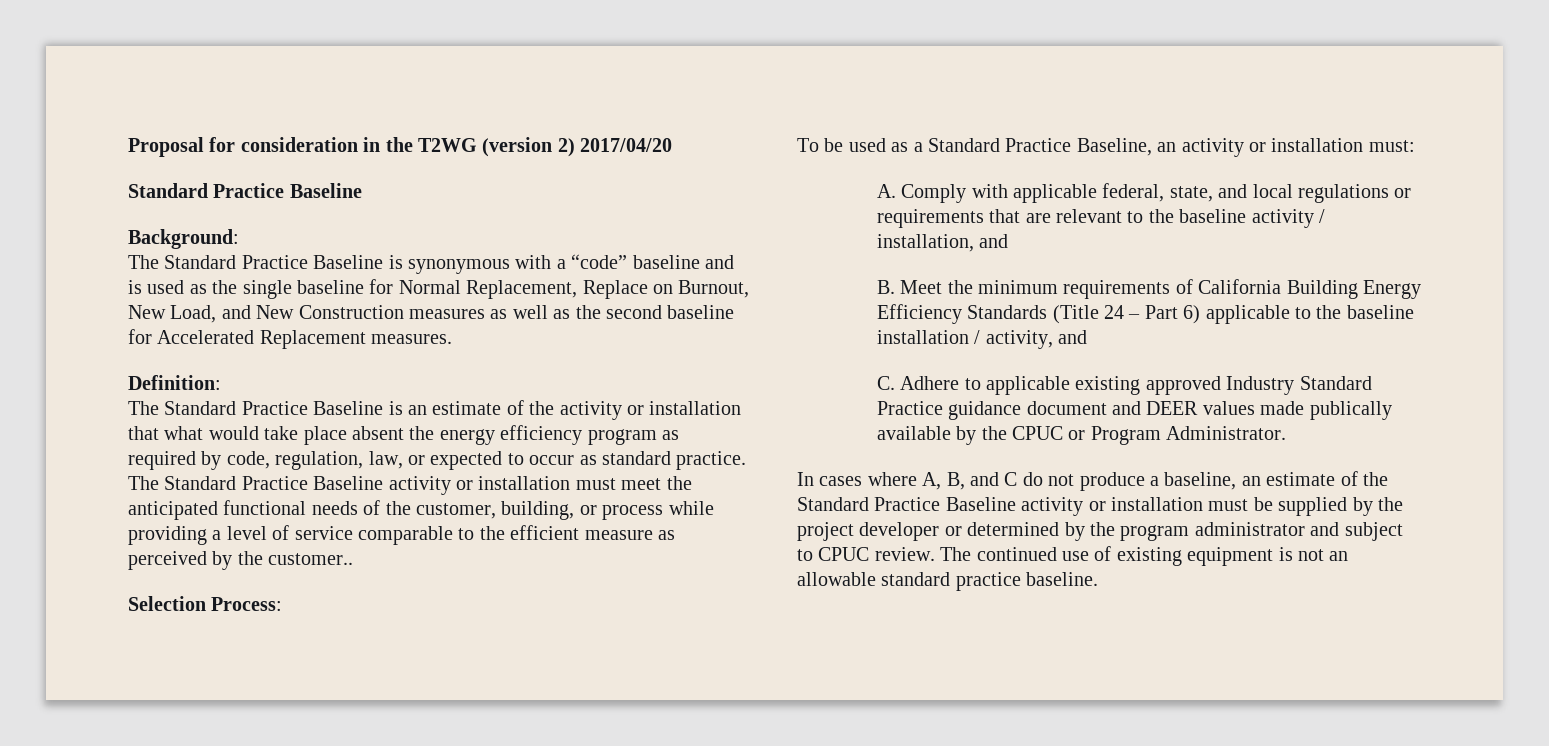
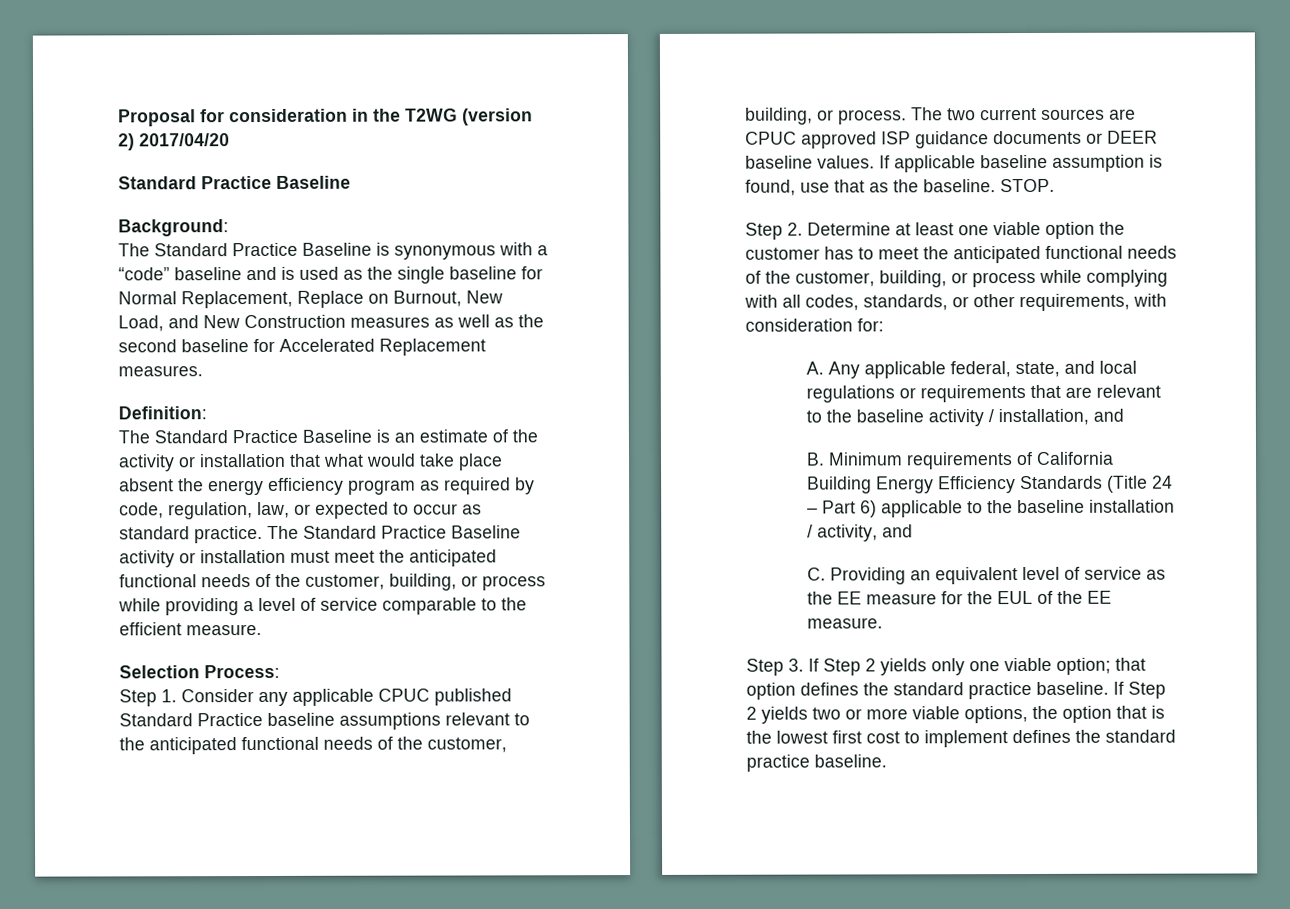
[584,530,675,540] [128,551,354,570] [128,596,283,611] [797,138,1415,157] measure as perceived by the customer.. // Selection Process: // To be used as a Standard Practice Baseline, an activity or installation must: -> [186,624,262,636] [119,664,280,679] [119,688,512,707] [119,712,530,730] [119,736,507,755] [745,107,1136,125] [745,130,1158,149] [745,154,1163,173] [745,178,1055,196] [745,221,1125,240] [745,245,1177,264] [745,269,1168,288] [744,293,1167,312] [745,318,884,332] measure. // Selection Process: // Step 1. Consider any applicable CPUC published Standard Practice baseline assumptions relevant to the anticipated functional needs of the customer, building, or process. The two current sources are CPUC approved ISP guidance documents or DEER baseline values. If applicable baseline assumption is found, use that as the baseline. STOP. // Step 2. Determine at least one viable option the customer has to meet the anticipated functional needs of the customer, building, or process while complying with all codes, standards, or other requirements, with consideration for:
[901,184,1008,203] Comply with -> [828,361,861,379] Any
[900,280,1058,294] Meet the minimum -> [828,452,904,466] Minimum
[900,376,1372,395] [876,401,1392,420] [876,426,1287,445] [797,471,1388,491] [797,497,1403,516] [797,522,1403,541] [797,546,1349,566] [797,572,876,586] Adhere to applicable existing approved Industry Standard Practice guidance document and DEER values made publically available by the CPUC or Program Administrator. // In cases where A, B, and C do not produce a baseline, an estimate of the Standard Practice Baseline activity or installation must be supplied by the project developer or determined by the program administrator and subject to CPUC review. The continued use of existing equipment is not an allowable -> [830,566,1167,585] [807,590,1113,605] [807,617,884,629] [746,657,1146,676] [746,681,1166,700] [746,705,1165,724] [746,729,1101,748] Providing an equivalent level of service as the EE measure for the EUL of the EE measure. // Step 3. If Step 2 yields only one viable option; that option defines the standard practice baseline. If Step 2 yields two or more viable options, the option that is the lowest first cost to implement defines the

